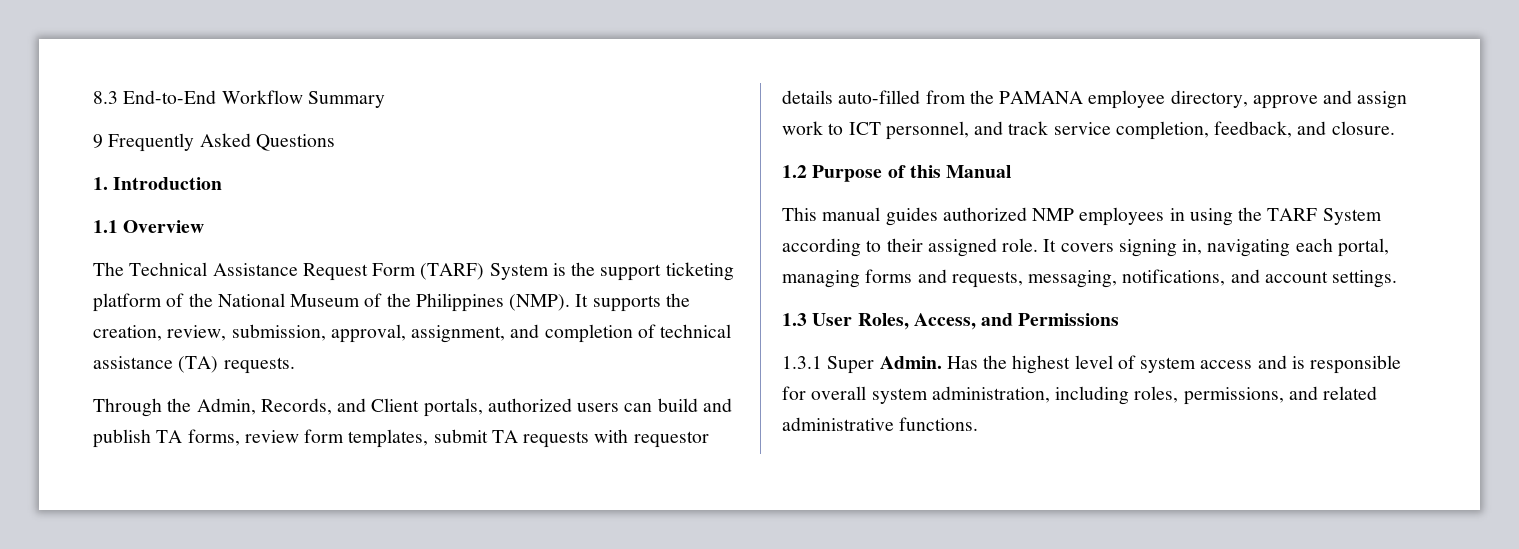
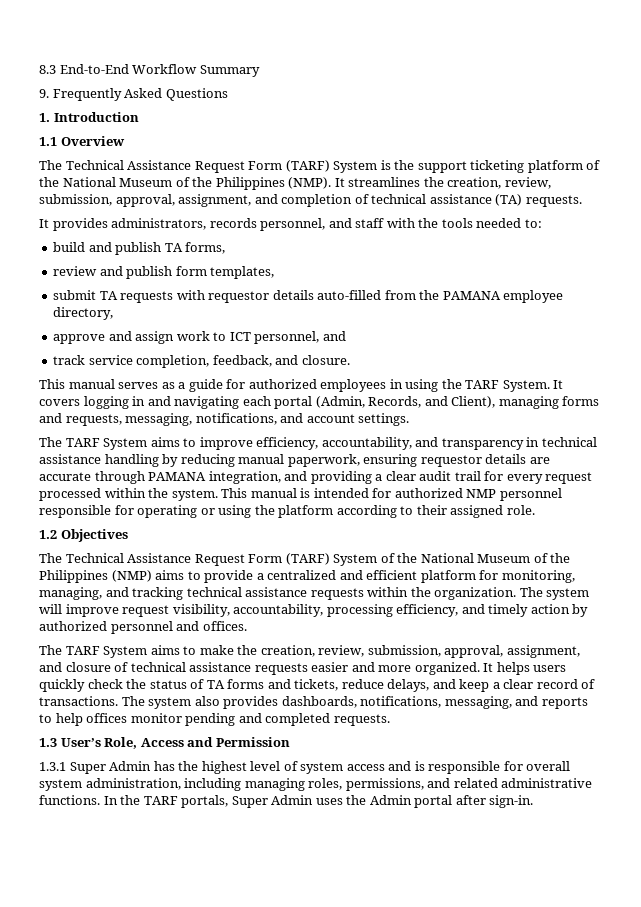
[93,134,103,148] 9 -> [39,89,49,98] 9.
[592,295,661,312] supports -> [348,177,421,187] streamlines
[93,398,653,417] Through the Admin, Records, and Client portals, authorized users can -> [39,218,542,231] It provides administrators, records personnel, and staff with the tools needed to: //
[244,430,299,443] review -> [53,266,173,279] // review and publish
(429, 438) none -> (275, 272) //
(1248, 99) none -> (114, 313) //
(1004, 128) none -> (346, 336) //
[782,165,1012,182] [782,207,1075,226] 1.2 Purpose of this Manual // This manual guides authorized NMP -> [39,379,317,392] This manual serves as a guide for authorized
[1322,208,1382,225] [782,238,1389,257] System according to their assigned role. It covers signing in, navigating each portal, -> [502,380,564,392] [39,396,496,409] System. It covers logging in and navigating each portal (Admin, Records, and Client),
[782,313,1120,330] 1.3 User Roles, Access, and Permissions -> [39,437,597,450] [39,454,550,467] [39,471,593,484] [39,488,562,501] [39,505,535,518] [39,529,128,542] [39,553,571,566] [39,570,575,583] [39,587,590,600] [39,604,589,617] [39,621,247,634] [39,645,580,658] [39,662,567,675] [39,679,596,692] [39,696,588,709] [39,713,390,726] [39,737,290,749] The TARF System aims to improve efficiency, accountability, and transparency in technical assistance handling by reducing manual paperwork, ensuring requestor details are accurate through PAMANA integration, and providing a clear audit trail for every request processed within the system. This manual is intended for authorized NMP personnel responsible for operating or using the platform according to their assigned role. // 1.2 Objectives // The Technical Assistance Request Form (TARF) System of the National Museum of the Philippines (NMP) aims to provide a centralized and efficient platform for monitoring, managing, and tracking technical assistance requests within the organization. The system will improve request visibility, accountability, processing efficiency, and timely action by authorized personnel and offices. // The TARF System aims to make the creation, review, submission, approval, assignment, and closure of technical assistance requests easier and more organized. It helps users quickly check the status of TA forms and tickets, reduce delays, and keep a clear record of transactions. The system also provides dashboards, notifications, messaging, and reports to help offices monitor pending and completed requests. // 1.3 User’s Role, Access and Permission
[879,356,978,369] Admin. Has -> [109,761,175,771] Admin has
(1130, 395) none -> [244,778,305,791] managing
(979, 424) none -> [103,795,534,808] In the TARF portals, Super Admin uses the Admin portal after sign-in.

